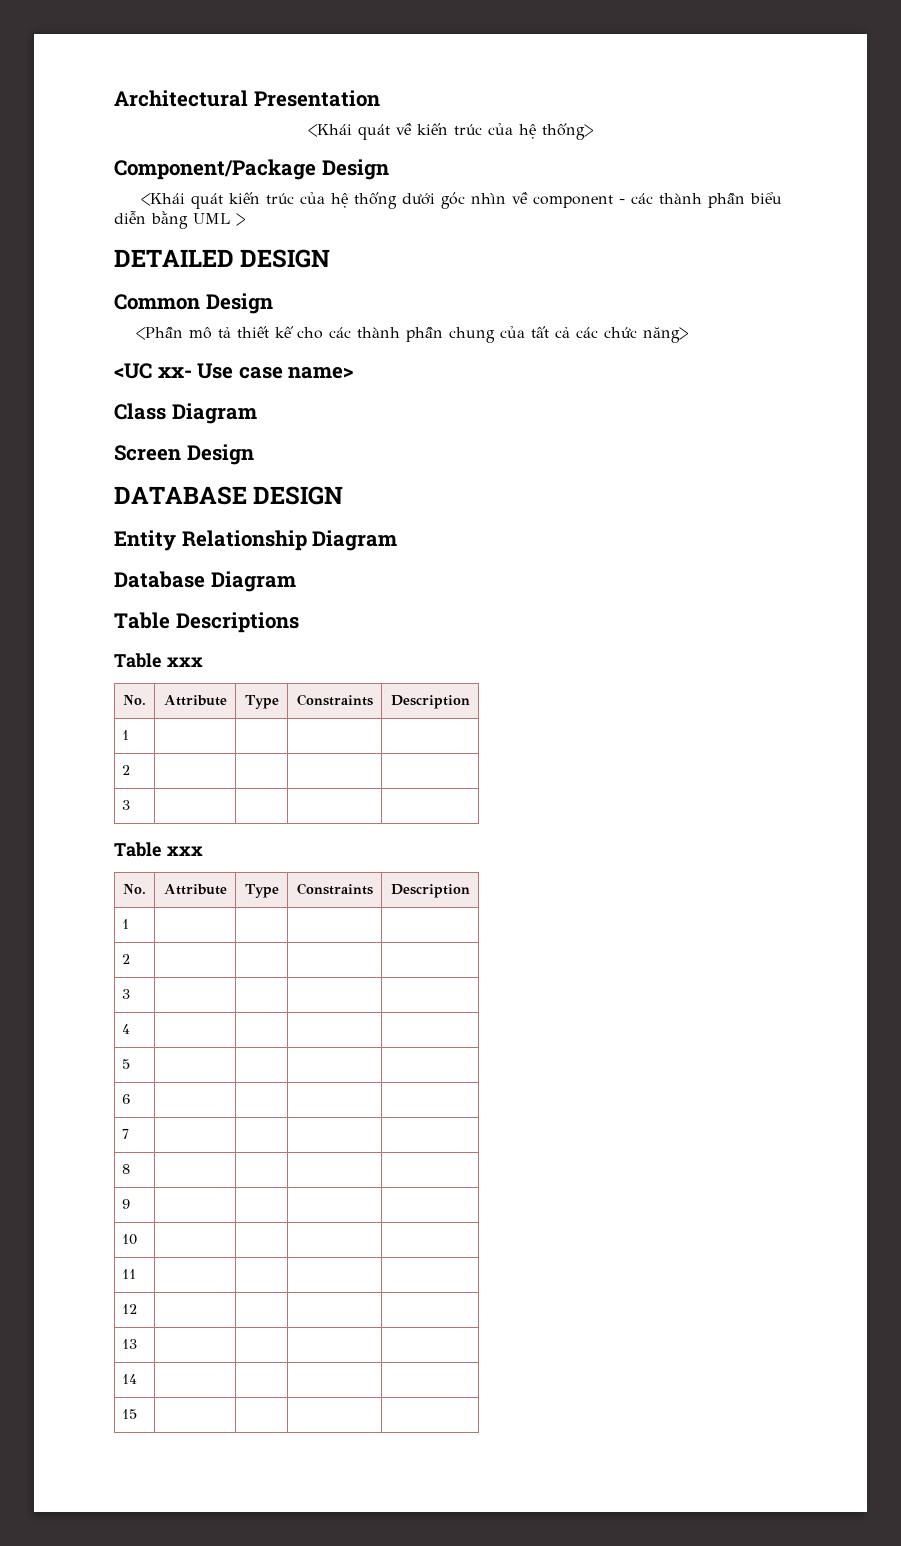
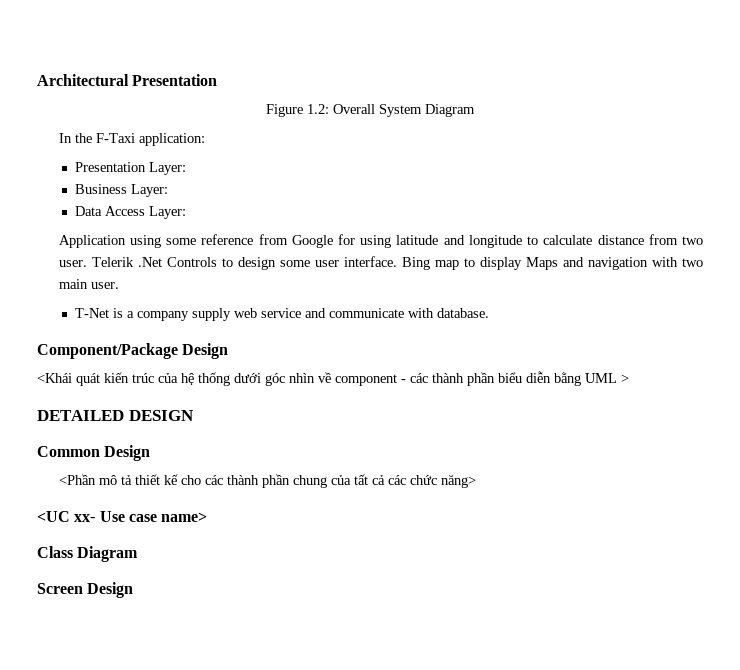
[308,123,593,140] <Khái quát về kiến trúc của hệ thống> -> [266,104,475,117] [58,133,205,146] [74,162,186,175] [74,184,168,197] [74,206,186,219] [58,234,703,248] [58,256,703,270] [58,279,119,289] [74,308,489,321] Figure 1.2: Overall System Diagram // In the F-Taxi application: // Presentation Layer: // Business Layer: // Data Access Layer: // Application using some reference from Google for using latitude and longitude to calculate distance from two user. Telerik .Net Controls to design some user interface. Bing map to display Maps and navigation with two main user. // T-Net is a company supply web service and communicate with database.
[114,486,344,505] [114,530,398,551] [114,571,296,592] [114,612,299,633] [114,653,203,668] [123,695,146,705] [163,695,227,706] [244,695,279,709] [296,694,373,706] [390,695,470,709] [122,730,130,740] [122,765,131,775] [122,800,131,810] [114,842,203,857] [123,884,146,894] [163,884,227,895] [244,884,279,898] [296,883,373,895] [390,884,470,898] [122,919,130,929] [122,954,131,964] [122,989,131,999] [122,1024,131,1034] [122,1059,131,1069] [122,1094,131,1104] [122,1129,130,1139] [122,1164,131,1174] [122,1199,131,1209] [122,1234,138,1245] [122,1269,137,1279] [122,1304,138,1314] [122,1339,138,1349] [122,1374,138,1384] [122,1409,138,1419] // DATABASE DESIGN // Entity Relationship Diagram // Database Diagram // Table Descriptions // Table xxx // No. | Attribute | Type | Constraints | Description // 1 | | | | // 2 | | | | // 3 | | | | // Table xxx // No. | Attribute | Type | Constraints | Description // 1 | | | | // 2 | | | | // 3 | | | | // 4 | | | | // 5 | | | | // 6 | | | | // 7 | | | | // 8 | | | | // 9 | | | | // 10 | | | | // 11 | | | | // 12 | | | | // 13 | | | | // 14 | | | | // 15 | | | | -> (134, 590) none

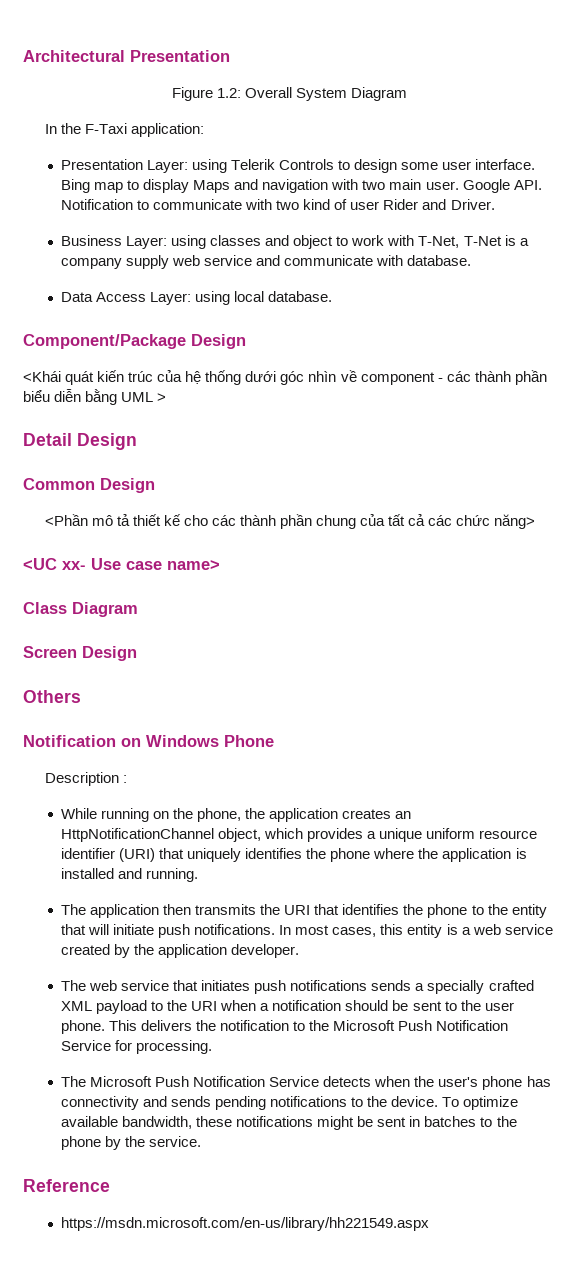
[74,184,168,197] [74,206,186,219] [58,234,703,248] [58,257,162,267] // Business Layer: // Data Access Layer: // Application using some reference from Google for using latitude and longitude to calculate distance from two user. Telerik .Net -> [192,159,276,173] using Telerik
(119, 285) // -> [462,179,542,193] [61,199,495,210] [61,235,460,249] Google API. Notification to communicate with two kind of user Rider and Driver. // Business Layer: using classes and object to work with T-Net,
(489, 313) none -> [61,291,333,305] // Data Access Layer: using local database.
[37,410,194,421] DETAILED DESIGN -> [23,433,137,450] Detail Design
(134, 590) none -> [23,690,81,703] [23,735,274,747] [44,772,127,786] [61,808,412,822] [61,828,538,842] [61,848,527,862] [61,868,199,882] [61,904,547,918] [61,924,553,938] [61,944,300,958] [61,980,534,994] [61,1000,514,1014] [61,1020,509,1034] [61,1040,213,1054] [61,1076,551,1090] [61,1096,519,1110] [61,1116,517,1130] [61,1136,202,1150] [23,1179,110,1192] [61,1217,430,1231] // Others // Notification on Windows Phone // Description : // While running on the phone, the application creates an HttpNotificationChannel object, which provides a unique uniform resource identifier (URI) that uniquely identifies the phone where the application is installed and running. // The application then transmits the URI that identifies the phone to the entity that will initiate push notifications. In most cases, this entity is a web service created by the application developer. // The web service that initiates push notifications sends a specially crafted XML payload to the URI when a notification should be sent to the user phone. This delivers the notification to the Microsoft Push Notification Service for processing. // The Microsoft Push Notification Service detects when the user's phone has connectivity and sends pending notifications to the device. To optimize available bandwidth, these notifications might be sent in batches to the phone by the service. // Reference // https://msdn.microsoft.com/en-us/library/hh221549.aspx

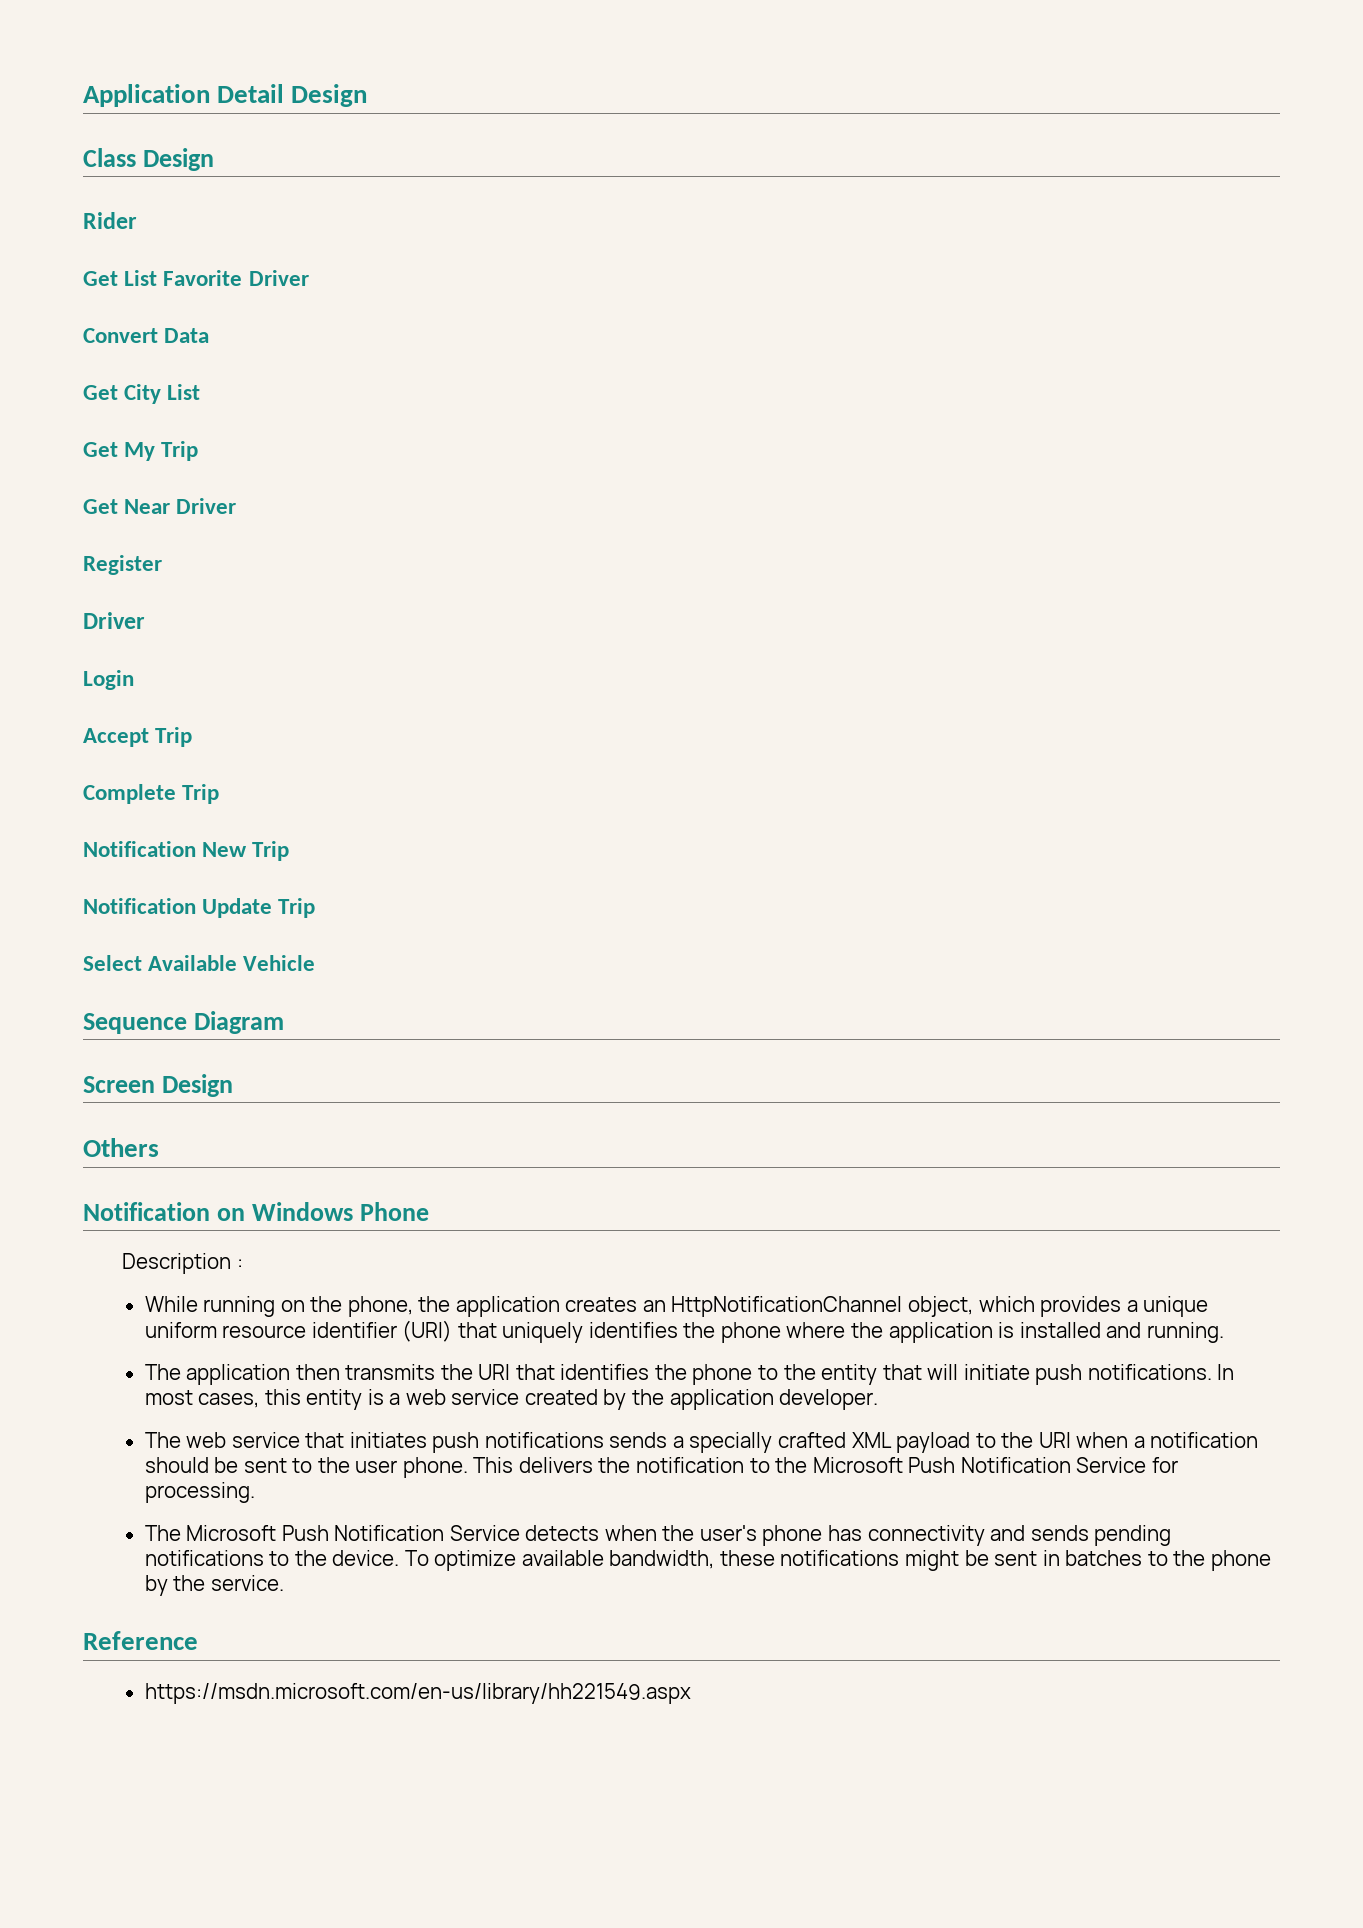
[23,50,230,62] [171,87,408,101] [44,123,204,137] [61,159,536,173] [61,179,542,193] [61,199,495,210] [61,235,529,249] [61,255,472,269] [61,291,333,305] [23,334,246,349] [23,370,547,385] [23,389,167,405] Architectural Presentation // Figure 1.2: Overall System Diagram // In the F-Taxi application: // Presentation Layer: using Telerik Controls to design some user interface. Bing map to display Maps and navigation with two main user. Google API. Notification to communicate with two kind of user Rider and Driver. // Business Layer: using classes and object to work with T-Net, T-Net is a company supply web service and communicate with database. // Data Access Layer: using local database. // Component/Package Design // <Khái quát kiến trúc của hệ thống dưới góc nhìn về component - các thành phần biểu diễn bằng UML > // -> [83,84,210,107] Application
[23,478,155,493] [44,514,536,529] [23,558,220,570] [23,602,67,614] Common Design // <Phần mô tả thiết kế cho các thành phần chung của tất cả các chức năng> // <UC xx- Use case name> // Class -> [83,148,214,171] [83,212,137,229] [83,270,309,286] [83,328,210,343] [83,384,201,404] [83,441,199,461] [83,498,237,514] [83,555,162,575] [83,612,145,629] [83,670,134,690] [83,727,193,747] [83,784,220,804] [83,841,290,861] [83,898,316,918] [83,955,316,971] [83,1013,187,1034] Class Design // Rider // Get List Favorite Driver // Convert Data // Get City List // Get My Trip // Get Near Driver // Register // Driver // Login // Accept Trip // Complete Trip // Notification New Trip // Notification Update Trip // Select Available Vehicle // Sequence

